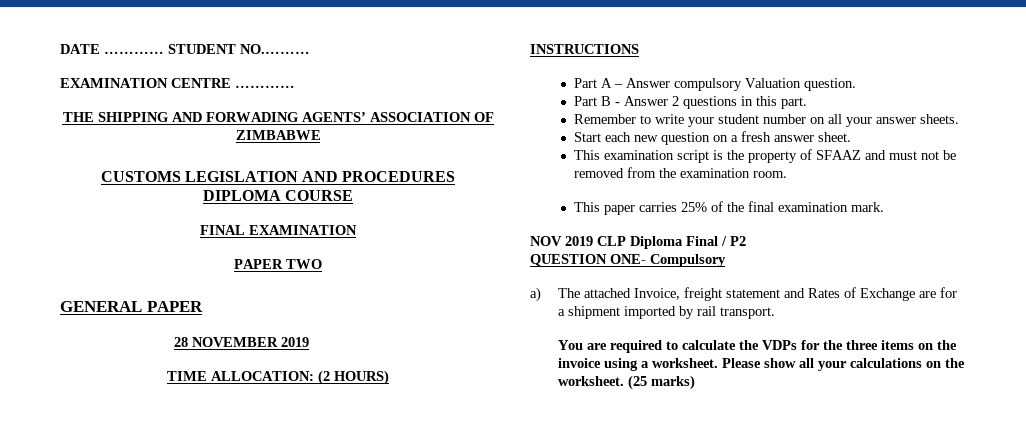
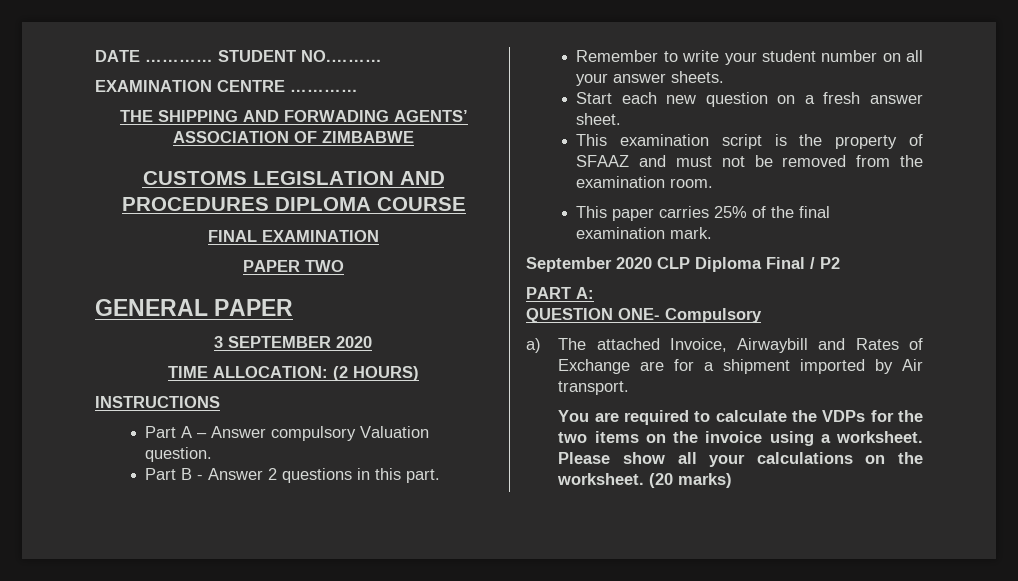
[173,337,309,347] 28 NOVEMBER 2019 -> [214,336,373,348] 3 SEPTEMBER 2020
[530,236,593,246] NOV 2019 -> [526,257,652,272] September 2020
(746, 241) none -> [526,287,594,299] // PART A:
[684,287,781,301] freight statement -> [737,338,809,353] Airwaybill
[697,306,717,316] rail -> [902,359,923,371] Air
[846,340,879,350] three -> [558,432,588,443] two
[628,375,648,390] (25 -> [649,473,674,488] (20

